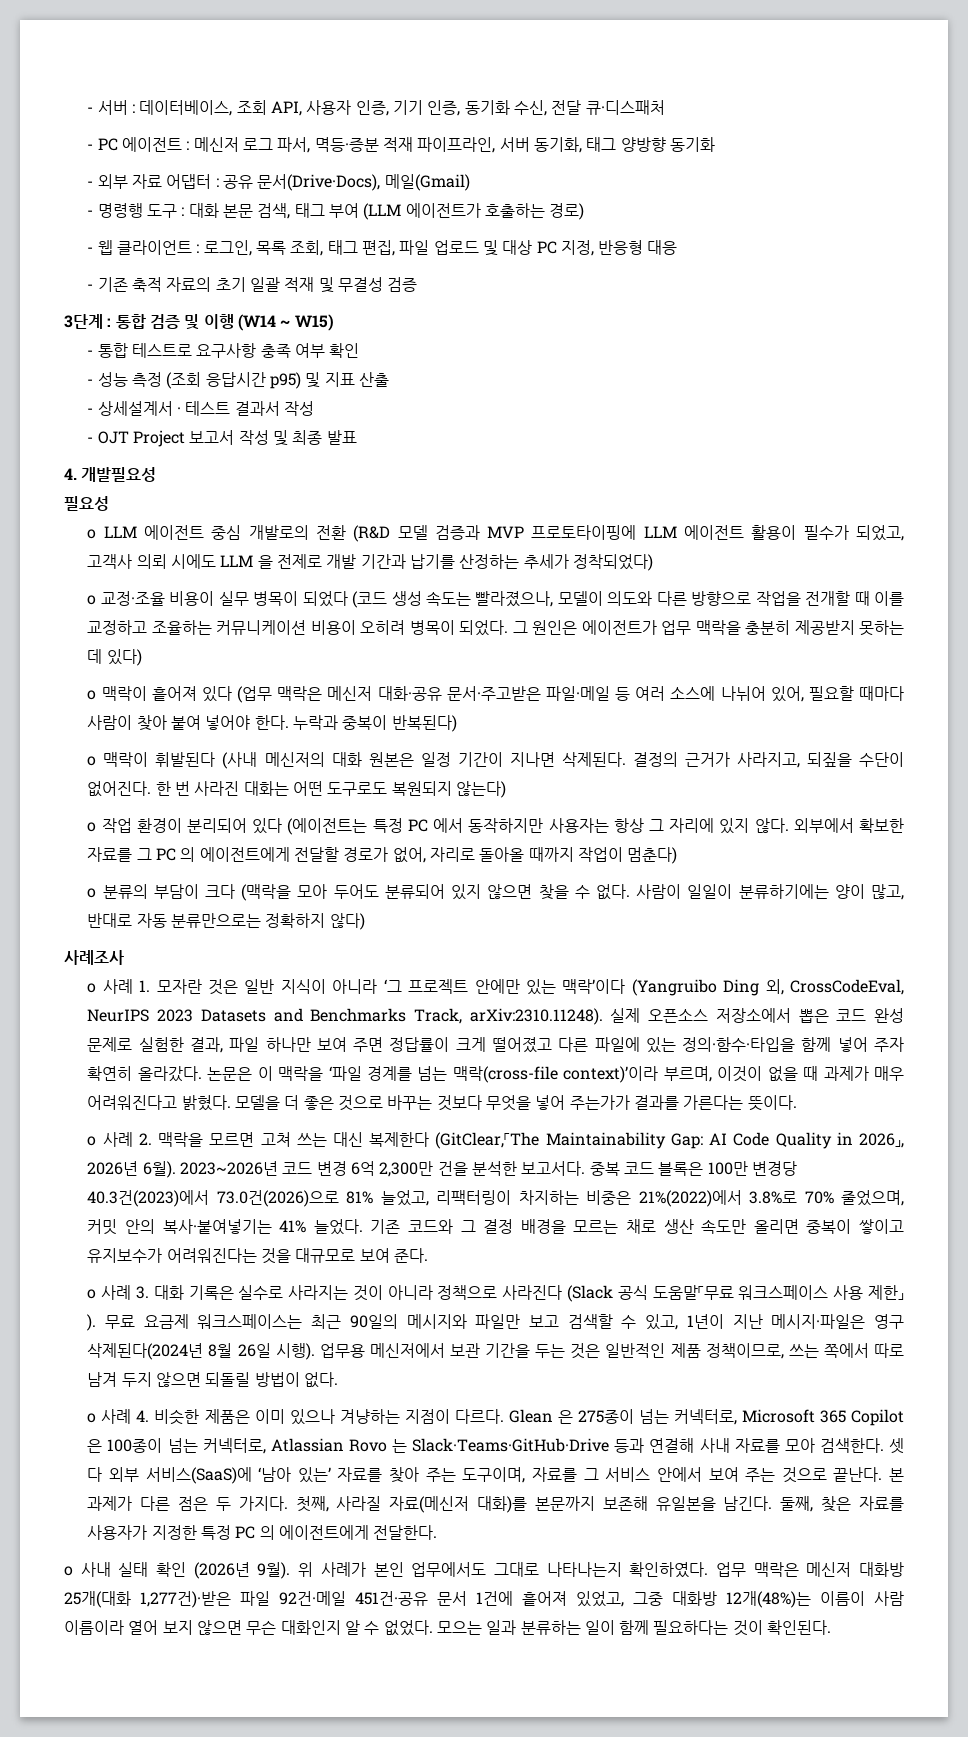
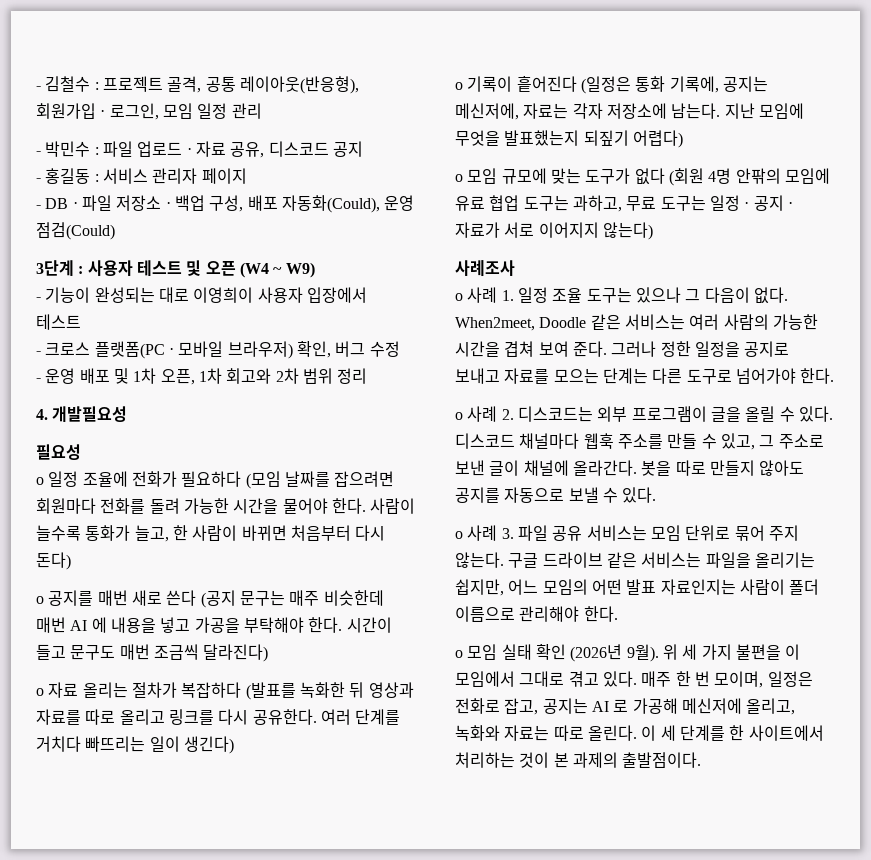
[87,100,665,116] [87,137,715,153] [87,174,470,191] [87,203,585,220] [87,240,678,256] [87,277,418,293] [64,314,334,331] [87,343,360,358] [87,372,389,389] [87,401,314,416] [87,430,357,447] [64,467,157,482] [64,496,109,511] [87,525,905,542] [87,554,653,571] [87,591,905,608] [87,620,904,636] [87,649,142,666] [87,686,905,703] [87,715,457,732] [87,752,905,769] [87,781,506,798] [87,818,905,835] [87,847,678,864] [87,884,905,901] [87,913,365,930] [64,950,124,965] [87,979,905,996] [87,1008,904,1025] [87,1037,905,1053] [87,1066,904,1083] [87,1095,797,1111] [87,1132,905,1149] [87,1161,797,1178] [87,1190,905,1207] [87,1219,905,1235] [87,1248,428,1264] [87,1285,905,1302] [87,1314,904,1331] [87,1343,904,1360] [87,1372,338,1388] [87,1409,904,1426] [87,1438,905,1454] [87,1467,904,1484] [87,1496,904,1513] [87,1525,438,1540] [64,1562,111,1577] - 서버 : 데이터베이스, 조회 API, 사용자 인증, 기기 인증, 동기화 수신, 전달 큐·디스패처 // - PC 에이전트 : 메신저 로그 파서, 멱등·증분 적재 파이프라인, 서버 동기화, 태그 양방향 동기화 // - 외부 자료 어댑터 : 공유 문서(Drive·Docs), 메일(Gmail) // - 명령행 도구 : 대화 본문 검색, 태그 부여 (LLM 에이전트가 호출하는 경로) // - 웹 클라이언트 : 로그인, 목록 조회, 태그 편집, 파일 업로드 및 대상 PC 지정, 반응형 대응 // - 기존 축적 자료의 초기 일괄 적재 및 무결성 검증 // 3단계 : 통합 검증 및 이행 (W14 ~ W15) // - 통합 테스트로 요구사항 충족 여부 확인 // - 성능 측정 (조회 응답시간 p95) 및 지표 산출 // - 상세설계서 · 테스트 결과서 작성 // - OJT Project 보고서 작성 및 최종 발표 // 4. 개발필요성 // 필요성 // o LLM 에이전트 중심 개발로의 전환 (R&D 모델 검증과 MVP 프로토타이핑에 LLM 에이전트 활용이 필수가 되었고, 고객사 의뢰 시에도 LLM 을 전제로 개발 기간과 납기를 산정하는 추세가 정착되었다) // o 교정·조율 비용이 실무 병목이 되었다 (코드 생성 속도는 빨라졌으나, 모델이 의도와 다른 방향으로 작업을 전개할 때 이를 교정하고 조율하는 커뮤니케이션 비용이 오히려 병목이 되었다. 그 원인은 에이전트가 업무 맥락을 충분히 제공받지 못하는 데 있다) // o 맥락이 흩어져 있다 (업무 맥락은 메신저 대화·공유 문서·주고받은 파일·메일 등 여러 소스에 나뉘어 있어, 필요할 때마다 사람이 찾아 붙여 넣어야 한다. 누락과 중복이 반복된다) // o 맥락이 휘발된다 (사내 메신저의 대화 원본은 일정 기간이 지나면 삭제된다. 결정의 근거가 사라지고, 되짚을 수단이 없어진다. 한 번 사라진 대화는 어떤 도구로도 복원되지 않는다) // o 작업 환경이 분리되어 있다 (에이전트는 특정 PC 에서 동작하지만 사용자는 항상 그 자리에 있지 않다. 외부에서 확보한 자료를 그 PC 의 에이전트에게 전달할 경로가 없어, 자리로 돌아올 때까지 작업이 멈춘다) // o 분류의 부담이 크다 (맥락을 모아 두어도 분류되어 있지 않으면 찾을 수 없다. 사람이 일일이 분류하기에는 양이 많고, 반대로 자동 분류만으로는 정확하지 않다) // 사례조사 // o 사례 1. 모자란 것은 일반 지식이 아니라 ‘그 프로젝트 안에만 있는 맥락’이다 (Yangruibo Ding 외, CrossCodeEval, NeurIPS 2023 Datasets and Benchmarks Track, arXiv:2310.11248). 실제 오픈소스 저장소에서 뽑은 코드 완성 문제로 실험한 결과, 파일 하나만 보여 주면 정답률이 크게 떨어졌고 다른 파일에 있는 정의·함수·타입을 함께 넣어 주자 확연히 올라갔다. 논문은 이 맥락을 ‘파일 경계를 넘는 맥락(cross-file context)’이라 부르며, 이것이 없을 때 과제가 매우 어려워진다고 밝혔다. 모델을 더 좋은 것으로 바꾸는 것보다 무엇을 넣어 주는가가 결과를 가른다는 뜻이다. // o 사례 2. 맥락을 모르면 고쳐 쓰는 대신 복제한다 (GitClear,「The Maintainability Gap: AI Code Quality in 2026」, 2026년 6월). 2023~2026년 코드 변경 6억 2,300만 건을 분석한 보고서다. 중복 코드 블록은 100만 변경당 40.3건(2023)에서 73.0건(2026)으로 81% 늘었고, 리팩터링이 차지하는 비중은 21%(2022)에서 3.8%로 70% 줄었으며, 커밋 안의 복사·붙여넣기는 41% 늘었다. 기존 코드와 그 결정 배경을 모르는 채로 생산 속도만 올리면 중복이 쌓이고 유지보수가 어려워진다는 것을 대규모로 보여 준다. // o 사례 3. 대화 기록은 실수로 사라지는 것이 아니라 정책으로 사라진다 (Slack 공식 도움말「무료 워크스페이스 사용 제한」). 무료 요금제 워크스페이스는 최근 90일의 메시지와 파일만 보고 검색할 수 있고, 1년이 지난 메시지·파일은 영구 삭제된다(2024년 8월 26일 시행). 업무용 메신저에서 보관 기간을 두는 것은 일반적인 제품 정책이므로, 쓰는 쪽에서 따로 남겨 두지 않으면 되돌릴 방법이 없다. // o 사례 4. 비슷한 제품은 이미 있으나 겨냥하는 지점이 다르다. Glean 은 275종이 넘는 커넥터로, Microsoft 365 Copilot 은 100종이 넘는 커넥터로, Atlassian Rovo 는 Slack·Teams·GitHub·Drive 등과 연결해 사내 자료를 모아 검색한다. 셋 다 외부 서비스(SaaS)에 ‘남아 있는’ 자료를 찾아 주는 도구이며, 자료를 그 서비스 안에서 보여 주는 것으로 끝난다. 본 과제가 다른 점은 두 가지다. 첫째, 사라질 자료(메신저 대화)를 본문까지 보존해 유일본을 남긴다. 둘째, 찾은 자료를 사용자가 지정한 특정 PC 의 에이전트에게 전달한다. // o 사내 -> [36,76,359,94] [36,103,262,120] [36,141,363,158] [36,168,247,184] [36,195,415,213] [36,222,115,240] [36,260,315,278] [36,287,367,303] [36,314,81,330] [36,341,400,359] [36,368,368,385] [36,406,128,422] [36,444,81,460] [36,471,395,489] [36,498,416,514] [36,525,386,542] [36,552,71,570] [36,590,384,608] [36,617,392,633] [36,644,269,662] [36,682,414,700] [36,709,401,725] [36,736,234,754] [455,75,768,94] [455,103,804,120] [455,130,683,148] [455,168,830,186] [455,195,793,212] [455,222,653,240] [455,260,515,277] [455,287,788,304] [455,314,818,331] [455,341,790,357] [455,368,835,384] [455,406,833,422] [455,433,824,450] [455,460,805,476] [455,487,657,503] [455,525,799,541] [455,552,815,568] [455,579,820,596] [455,606,618,622] [455,644,498,660] - 김철수 : 프로젝트 골격, 공통 레이아웃(반응형), 회원가입 · 로그인, 모임 일정 관리 // - 박민수 : 파일 업로드 · 자료 공유, 디스코드 공지 // - 홍길동 : 서비스 관리자 페이지 // - DB · 파일 저장소 · 백업 구성, 배포 자동화(Could), 운영 점검(Could) // 3단계 : 사용자 테스트 및 오픈 (W4 ~ W9) // - 기능이 완성되는 대로 이영희이 사용자 입장에서 테스트 // - 크로스 플랫폼(PC · 모바일 브라우저) 확인, 버그 수정 // - 운영 배포 및 1차 오픈, 1차 회고와 2차 범위 정리 // 4. 개발필요성 // 필요성 // o 일정 조율에 전화가 필요하다 (모임 날짜를 잡으려면 회원마다 전화를 돌려 가능한 시간을 물어야 한다. 사람이 늘수록 통화가 늘고, 한 사람이 바뀌면 처음부터 다시 돈다) // o 공지를 매번 새로 쓴다 (공지 문구는 매주 비슷한데 매번 AI 에 내용을 넣고 가공을 부탁해야 한다. 시간이 들고 문구도 매번 조금씩 달라진다) // o 자료 올리는 절차가 복잡하다 (발표를 녹화한 뒤 영상과 자료를 따로 올리고 링크를 다시 공유한다. 여러 단계를 거치다 빠뜨리는 일이 생긴다) // o 기록이 흩어진다 (일정은 통화 기록에, 공지는 메신저에, 자료는 각자 저장소에 남는다. 지난 모임에 무엇을 발표했는지 되짚기 어렵다) // o 모임 규모에 맞는 도구가 없다 (회원 4명 안팎의 모임에 유료 협업 도구는 과하고, 무료 도구는 일정 · 공지 · 자료가 서로 이어지지 않는다) // 사례조사 // o 사례 1. 일정 조율 도구는 있으나 그 다음이 없다. When2meet, Doodle 같은 서비스는 여러 사람의 가능한 시간을 겹쳐 보여 준다. 그러나 정한 일정을 공지로 보내고 자료를 모으는 단계는 다른 도구로 넘어가야 한다. // o 사례 2. 디스코드는 외부 프로그램이 글을 올릴 수 있다. 디스코드 채널마다 웹훅 주소를 만들 수 있고, 그 주소로 보낸 글이 채널에 올라간다. 봇을 따로 만들지 않아도 공지를 자동으로 보낼 수 있다. // o 사례 3. 파일 공유 서비스는 모임 단위로 묶어 주지 않는다. 구글 드라이브 같은 서비스는 파일을 올리기는 쉽지만, 어느 모임의 어떤 발표 자료인지는 사람이 폴더 이름으로 관리해야 한다. // o 모임
[320,1562,904,1578] [64,1591,904,1608] [64,1620,832,1636] 사례가 본인 업무에서도 그대로 나타나는지 확인하였다. 업무 맥락은 메신저 대화방 25개(대화 1,277건)·받은 파일 92건·메일 451건·공유 문서 1건에 흩어져 있었고, 그중 대화방 12개(48%)는 이름이 사람 이름이라 열어 보지 않으면 무슨 대화인지 알 수 없었다. 모으는 일과 분류하는 일이 함께 필요하다는 것이 확인된다. -> [682,644,801,660] [455,671,813,688] [455,698,796,715] [455,725,824,741] [455,752,702,768] 세 가지 불편을 이 모임에서 그대로 겪고 있다. 매주 한 번 모이며, 일정은 전화로 잡고, 공지는 AI 로 가공해 메신저에 올리고, 녹화와 자료는 따로 올린다. 이 세 단계를 한 사이트에서 처리하는 것이 본 과제의 출발점이다.

